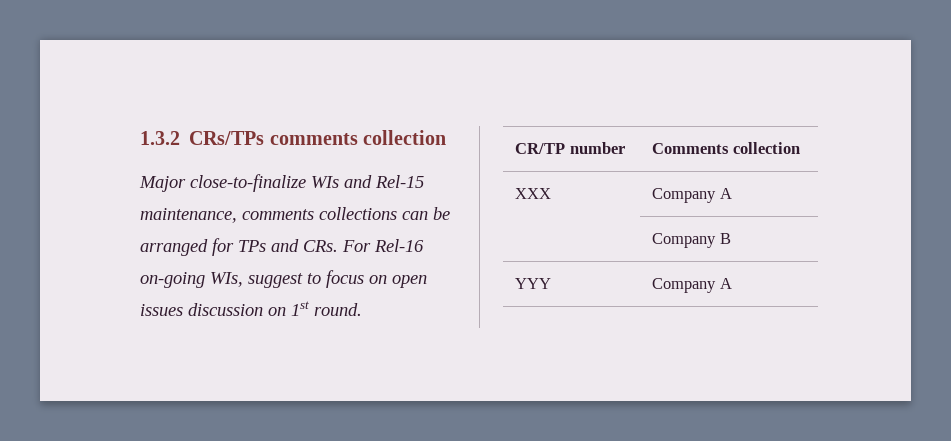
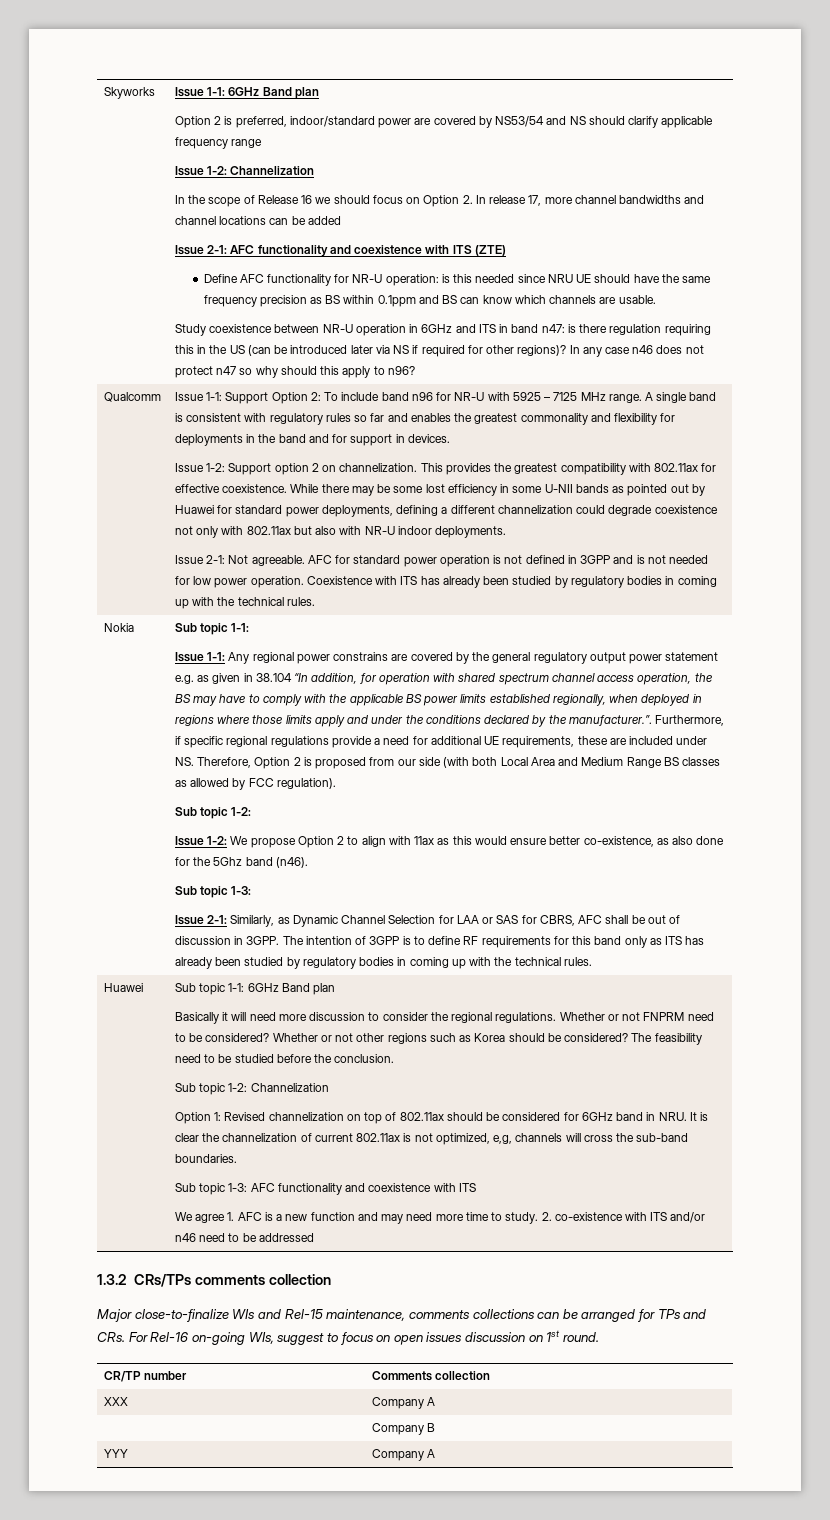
(140, 138) none -> [103,87,155,99] [174,87,319,99] [174,116,714,128] [174,137,263,149] [174,166,315,176] [174,195,705,207] [174,216,341,225] [174,245,506,257] [203,274,712,286] [203,295,656,307] [174,324,711,336] [174,345,704,357] [174,366,415,378] [103,392,161,402] [174,392,717,404] [174,413,676,425] [174,434,450,446] [174,463,717,475] [174,484,705,496] [174,505,718,517] [174,526,507,538] [174,555,709,567] [174,576,717,588] [174,597,315,609] [103,623,134,632] [174,623,250,635] [174,652,719,664] [174,673,712,685] [174,694,702,706] [174,715,725,727] [174,736,708,748] [174,757,721,769] [174,778,336,790] [174,807,252,819] [174,836,725,848] [174,857,308,868] [174,886,252,898] [174,915,681,927] [174,936,705,948] [174,957,592,969] [103,983,143,992] [174,983,336,995] [174,1012,714,1024] [174,1033,702,1045] [174,1054,395,1063] [174,1083,329,1095] [174,1112,709,1124] [174,1133,689,1145] [174,1154,237,1163] [174,1183,476,1195] [174,1212,706,1224] [174,1233,314,1242] Skyworks | Issue 1-1: 6GHz Band plan // Option 2 is preferred, indoor/standard power are covered by NS53/54 and NS should clarify applicable frequency range // Issue 1-2: Channelization // In the scope of Release 16 we should focus on Option 2. In release 17, more channel bandwidths and channel locations can be added // Issue 2-1: AFC functionality and coexistence with ITS (ZTE) // Define AFC functionality for NR-U operation: is this needed since NRU UE should have the same frequency precision as BS within 0.1ppm and BS can know which channels are usable. // Study coexistence between NR-U operation in 6GHz and ITS in band n47: is there regulation requiring this in the US (can be introduced later via NS if required for other regions)? In any case n46 does not protect n47 so why should this apply to n96? // Qualcomm | Issue 1-1: Support Option 2: To include band n96 for NR-U with 5925 – 7125 MHz range. A single band is consistent with regulatory rules so far and enables the greatest commonality and flexibility for deployments in the band and for support in devices. // Issue 1-2: Support option 2 on channelization. This provides the greatest compatibility with 802.11ax for effective coexistence. While there may be some lost efficiency in some U-NII bands as pointed out by Huawei for standard power deployments, defining a different channelization could degrade coexistence not only with 802.11ax but also with NR-U indoor deployments. // Issue 2-1: Not agreeable. AFC for standard power operation is not defined in 3GPP and is not needed for low power operation. Coexistence with ITS has already been studied by regulatory bodies in coming up with the technical rules. // Nokia | Sub topic 1-1: // Issue 1-1: Any regional power constrains are covered by the general regulatory output power statement e.g. as given in 38.104 “In addition, for operation with shared spectrum channel access operation, the BS may have to comply with the applicable BS power limits established regionally, when deployed in regions where those limits apply and under the conditions declared by the manufacturer.”. Furthermore, if specific regional regulations provide a need for additional UE requirements, these are included under NS. Therefore, Option 2 is proposed from our side (with both Local Area and Medium Range BS classes as allowed by FCC regulation). // Sub topic 1-2: // Issue 1-2: We propose Option 2 to align with 11ax as this would ensure better co-existence, as also done for the 5Ghz band (n46). // Sub topic 1-3: // Issue 2-1: Similarly, as Dynamic Channel Selection for LAA or SAS for CBRS, AFC shall be out of discussion in 3GPP. The intention of 3GPP is to define RF requirements for this band only as ITS has already been studied by regulatory bodies in coming up with the technical rules. // Huawei | Sub topic 1-1: 6GHz Band plan // Basically it will need more discussion to consider the regional regulations. Whether or not FNPRM need to be considered? Whether or not other regions such as Korea should be considered? The feasibility need to be studied before the conclusion. // Sub topic 1-2: Channelization // Option 1: Revised channelization on top of 802.11ax should be considered for 6GHz band in NRU. It is clear the channelization of current 802.11ax is not optimized, e,g, channels will cross the sub-band boundaries. // Sub topic 1-3: AFC functionality and coexistence with ITS // We agree 1. AFC is a new function and may need more time to study. 2. co-existence with ITS and/or n46 need to be addressed //

